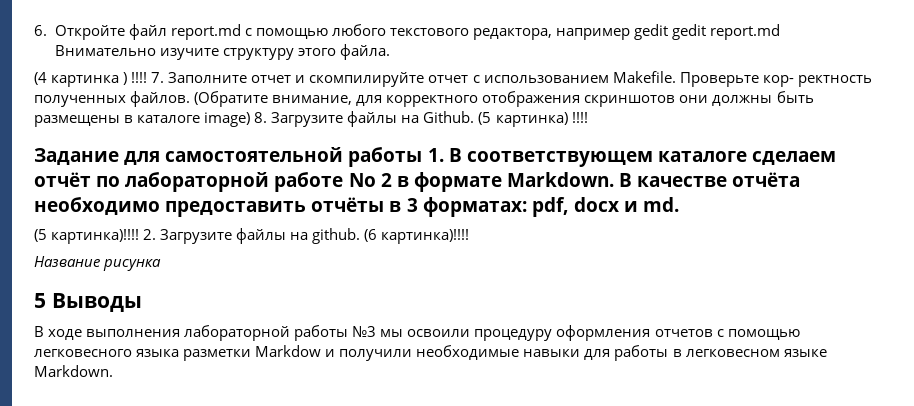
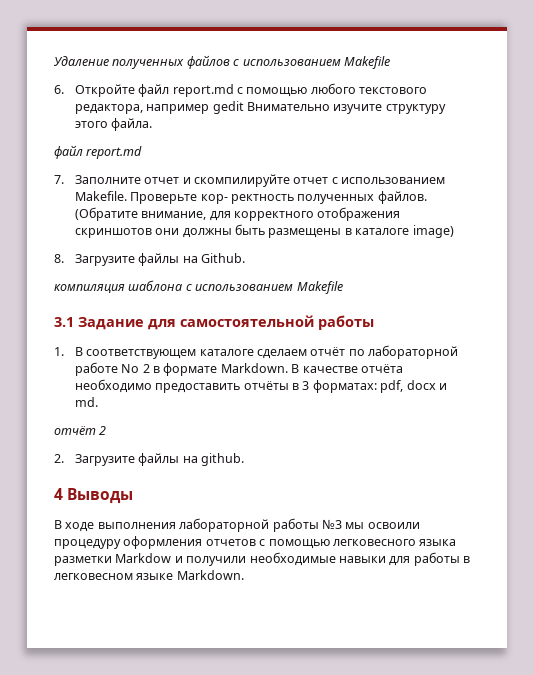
(34, 30) none -> [54,55,390,69] Удаление полученных файлов с использованием Makefile //
[672,24,781,40] gedit report.md -> (244, 107) none
[34,72,148,87] (4 картинка ) !!!! -> [54,145,143,159] файл report.md //
(251, 119) none -> (454, 231) //
[478,112,588,127] (5 картинка) !!!! // -> [54,280,343,294] [54,317,74,327] // компиляция шаблона с использованием Makefile // 3.1
(423, 157) none -> (374, 322) //
[34,229,140,244] (5 картинка)!!!! -> [54,426,107,435] отчёт 2 //
[364,229,470,244] [34,256,162,271] [34,293,46,308] (6 картинка)!!!! // Название рисунка // 5 -> [54,488,63,500] // 4

